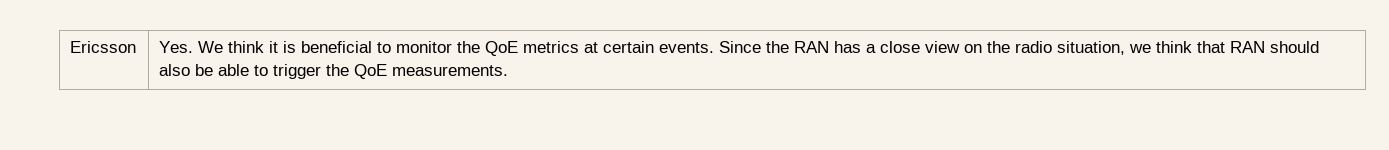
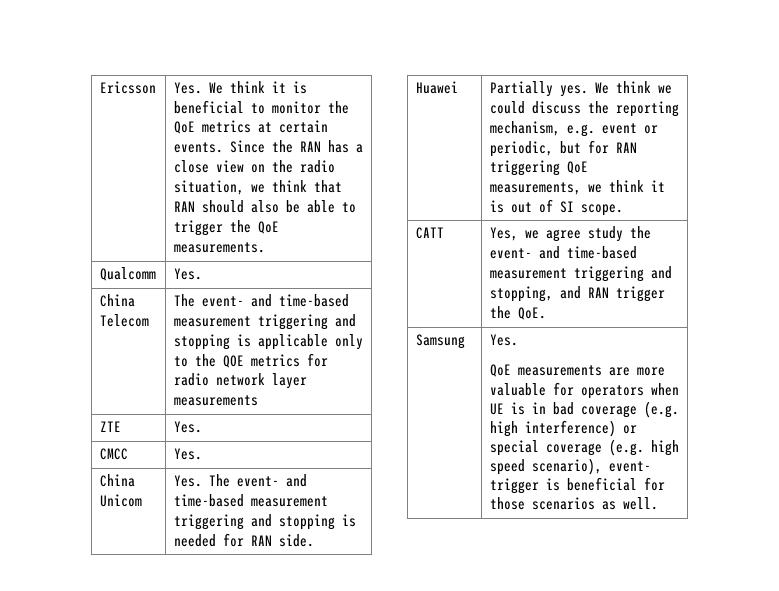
(509, 70) none -> [99,267,156,281] [173,268,202,280] [99,294,135,307] [99,314,149,327] [173,294,349,307] [173,314,356,330] [173,334,363,350] [173,353,328,368] [173,373,307,389] [173,395,258,406] [99,421,121,432] [173,421,202,433] [99,448,128,460] [173,448,202,460] [99,474,135,487] [99,494,142,507] [173,474,307,487] [173,494,328,507] [173,514,356,530] [173,533,314,547] [415,81,458,94] [489,81,672,97] [489,101,679,117] [489,121,658,137] [489,140,637,157] [489,160,588,176] [489,180,665,195] [489,199,623,216] [415,227,444,239] [489,226,651,242] [489,246,637,259] [489,266,672,282] [489,286,665,302] [489,306,546,320] [415,334,465,349] [489,334,518,346] [489,364,665,377] [489,382,679,399] [489,401,679,418] [489,420,637,437] [489,439,679,456] [489,458,651,475] [489,477,665,494] [489,497,658,510] // Qualcomm | Yes. // China Telecom | The event- and time-based measurement triggering and stopping is applicable only to the QOE metrics for radio network layer measurements // ZTE | Yes. // CMCC | Yes. // China Unicom | Yes. The event- and time-based measurement triggering and stopping is needed for RAN side. // Huawei | Partially yes. We think we could discuss the reporting mechanism, e.g. event or periodic, but for RAN triggering QoE measurements, we think it is out of SI scope. // CATT | Yes, we agree study the event- and time-based measurement triggering and stopping, and RAN trigger the QoE. // Samsung | Yes. // QoE measurements are more valuable for operators when UE is in bad coverage (e.g. high interference) or special coverage (e.g. high speed scenario), event- trigger is beneficial for those scenarios as well.

